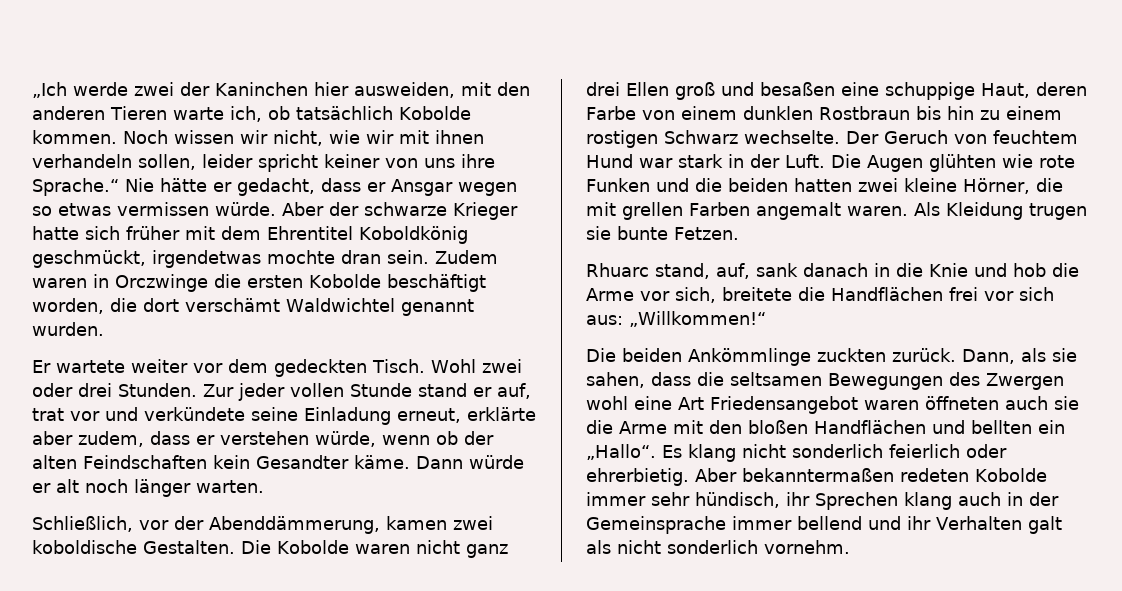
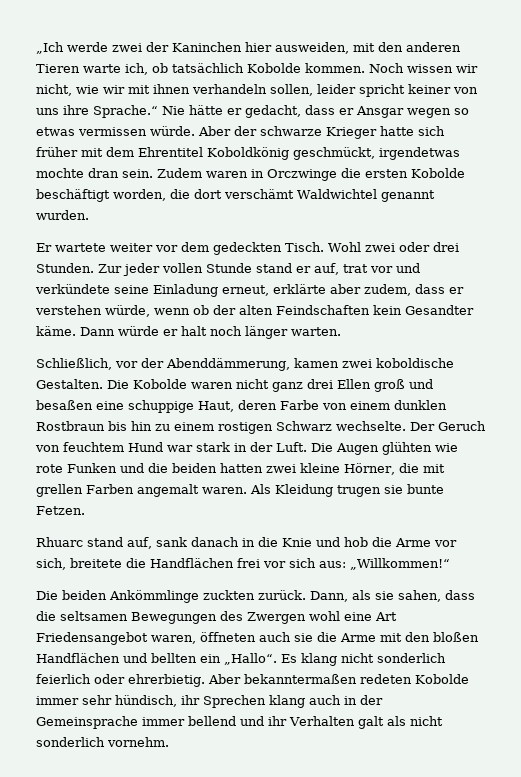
[56,479,79,493] alt -> [181,326,207,336] halt
[655,263,710,279] stand, -> [87,537,123,547] stand
[863,400,919,410] waren -> [151,635,196,644] waren,

